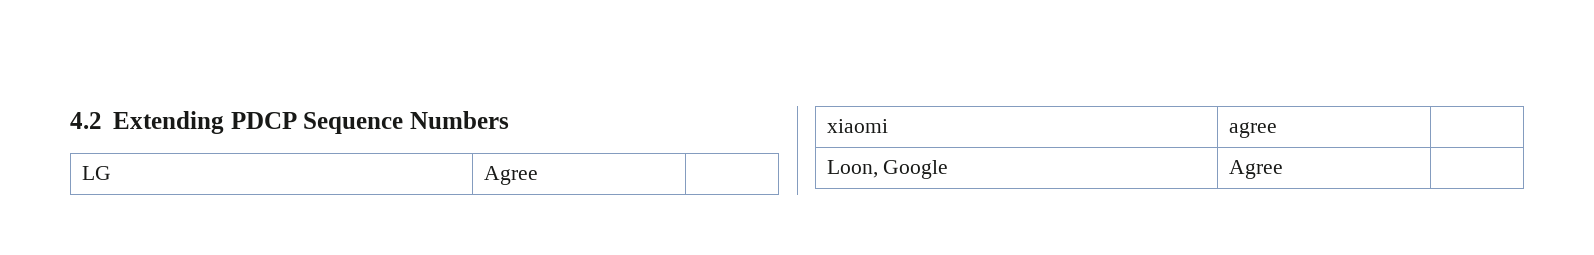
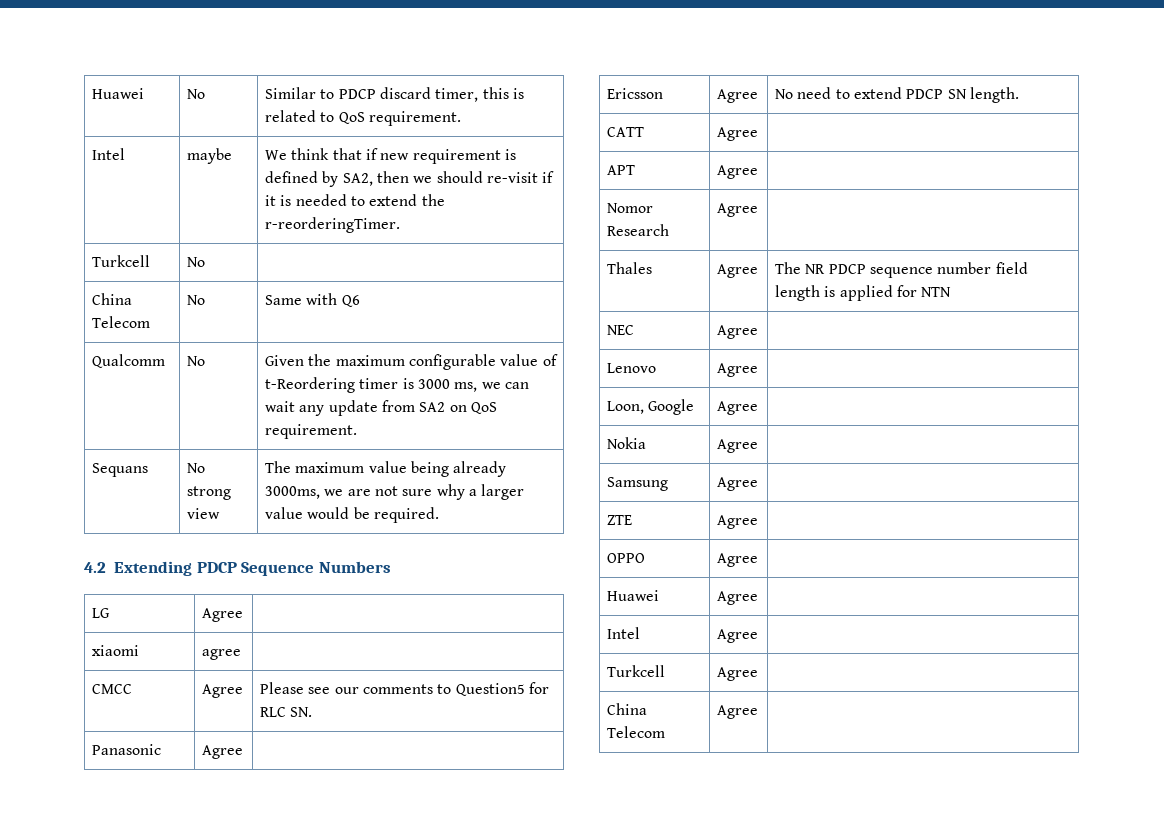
(70, 120) none -> [91,88,144,99] [186,89,205,99] [264,87,524,102] [264,110,461,126] [91,148,125,160] [186,148,232,164] [264,148,516,164] [264,171,555,187] [264,194,445,206] [264,217,400,233] [91,255,150,267] [186,257,205,267] [91,293,132,305] [91,316,150,328] [186,295,205,305] [264,293,360,307] [91,354,165,368] [186,356,205,366] [264,354,558,370] [264,377,529,393] [264,400,497,416] [264,424,357,439] [91,463,148,477] [186,463,205,473] [186,486,231,500] [186,508,220,519] [264,461,507,477] [264,484,525,500] [264,507,439,523] Huawei | No | Similar to PDCP discard timer, this is related to QoS requirement. // Intel | maybe | We think that if new requirement is defined by SA2, then we should re-visit if it is needed to extend the r-reorderingTimer. // Turkcell | No | // China Telecom | No | Same with Q6 // Qualcomm | No | Given the maximum configurable value of t-Reordering timer is 3000 ms, we can wait any update from SA2 on QoS requirement. // Sequans | No strong view | The maximum value being already 3000ms, we are not sure why a larger value would be required. //
[826,160,949,179] Loon, Google -> [91,684,132,694] [201,684,243,698] [259,682,549,696] [259,707,313,717] [91,744,161,755] [201,745,243,759] [606,88,663,99] [716,89,758,103] [774,87,1019,103] [606,127,644,137] [716,127,758,141] [606,165,635,175] [716,165,758,179] [606,203,653,213] [606,224,669,236] [716,203,758,217] [606,262,652,274] [716,264,758,278] [774,262,1028,278] [774,285,952,301] [606,325,634,335] [716,325,758,339] [606,363,656,373] [716,363,758,377] [606,399,695,415] [716,401,758,415] [606,437,646,449] [716,439,758,453] [606,477,668,491] [716,477,758,491] [606,515,632,525] [716,515,758,529] [606,553,645,563] [716,553,758,567] [606,590,659,601] [716,591,758,605] [606,627,640,639] [716,629,758,643] [606,665,665,677] [716,667,758,681] [606,703,647,715] [606,726,665,738] CMCC | Agree | Please see our comments to Question5 for RLC SN. // Panasonic | Agree | // Ericsson | Agree | No need to extend PDCP SN length. // CATT | Agree | // APT | Agree | // Nomor Research | Agree | // Thales | Agree | The NR PDCP sequence number field length is applied for NTN // NEC | Agree | // Lenovo | Agree | // Loon, Google | Agree | // Nokia | Agree | // Samsung | Agree | // ZTE | Agree | // OPPO | Agree | // Huawei | Agree | // Intel | Agree | // Turkcell | Agree | // China Telecom

